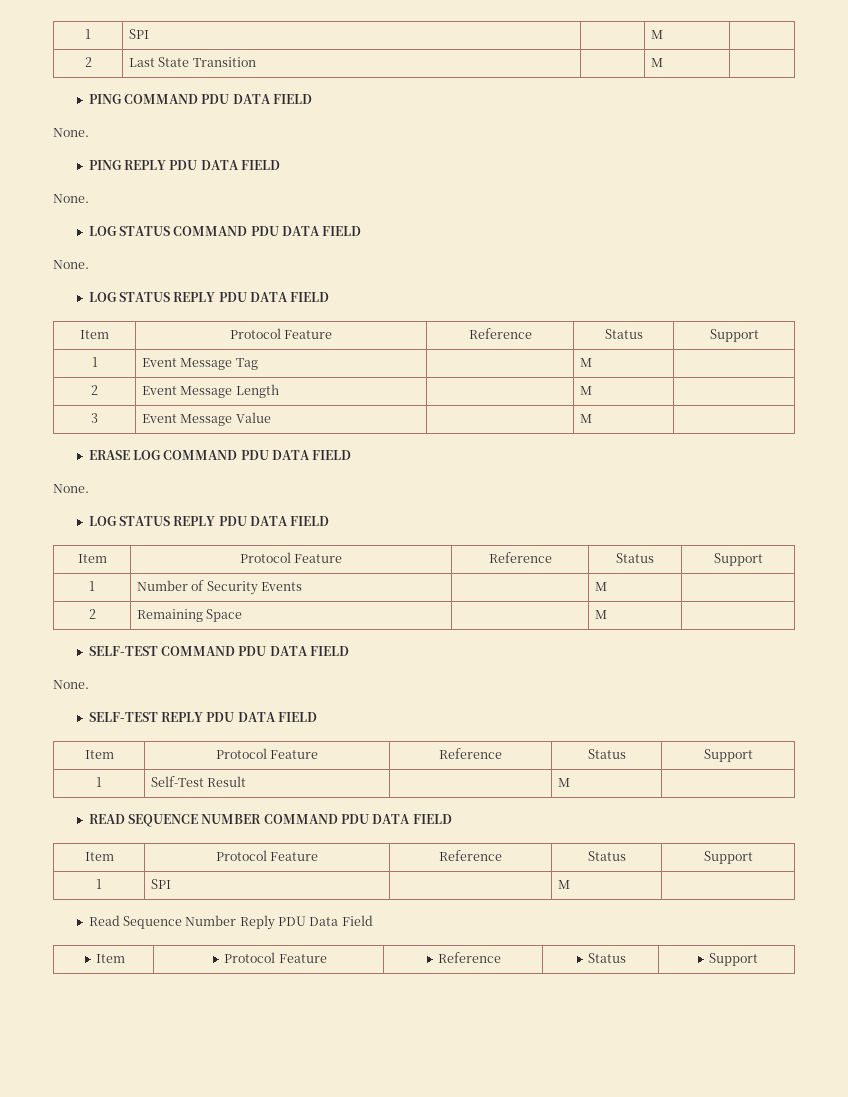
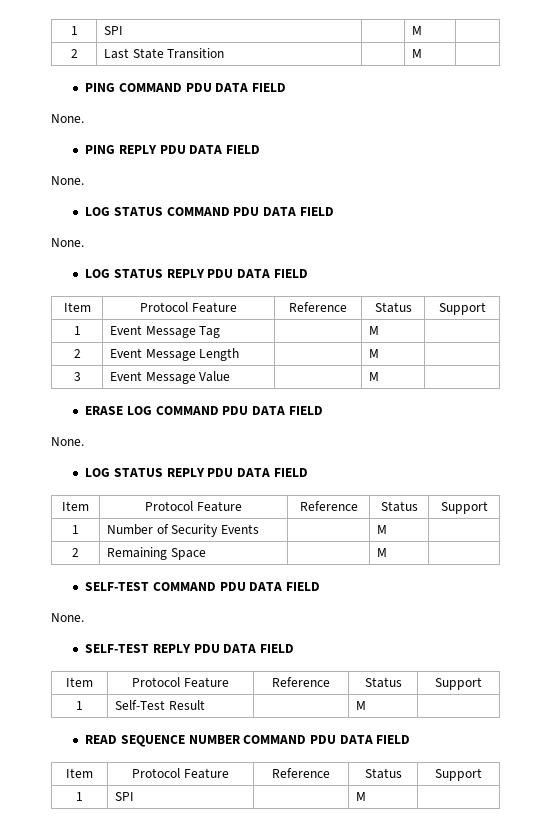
[88,915,373,930] [95,954,125,963] [224,952,327,963] [438,952,502,963] [588,953,627,963] [708,953,758,966] // Read Sequence Number Reply PDU Data Field // Item | Protocol Feature | Reference | Status | Support -> (367, 796) none

